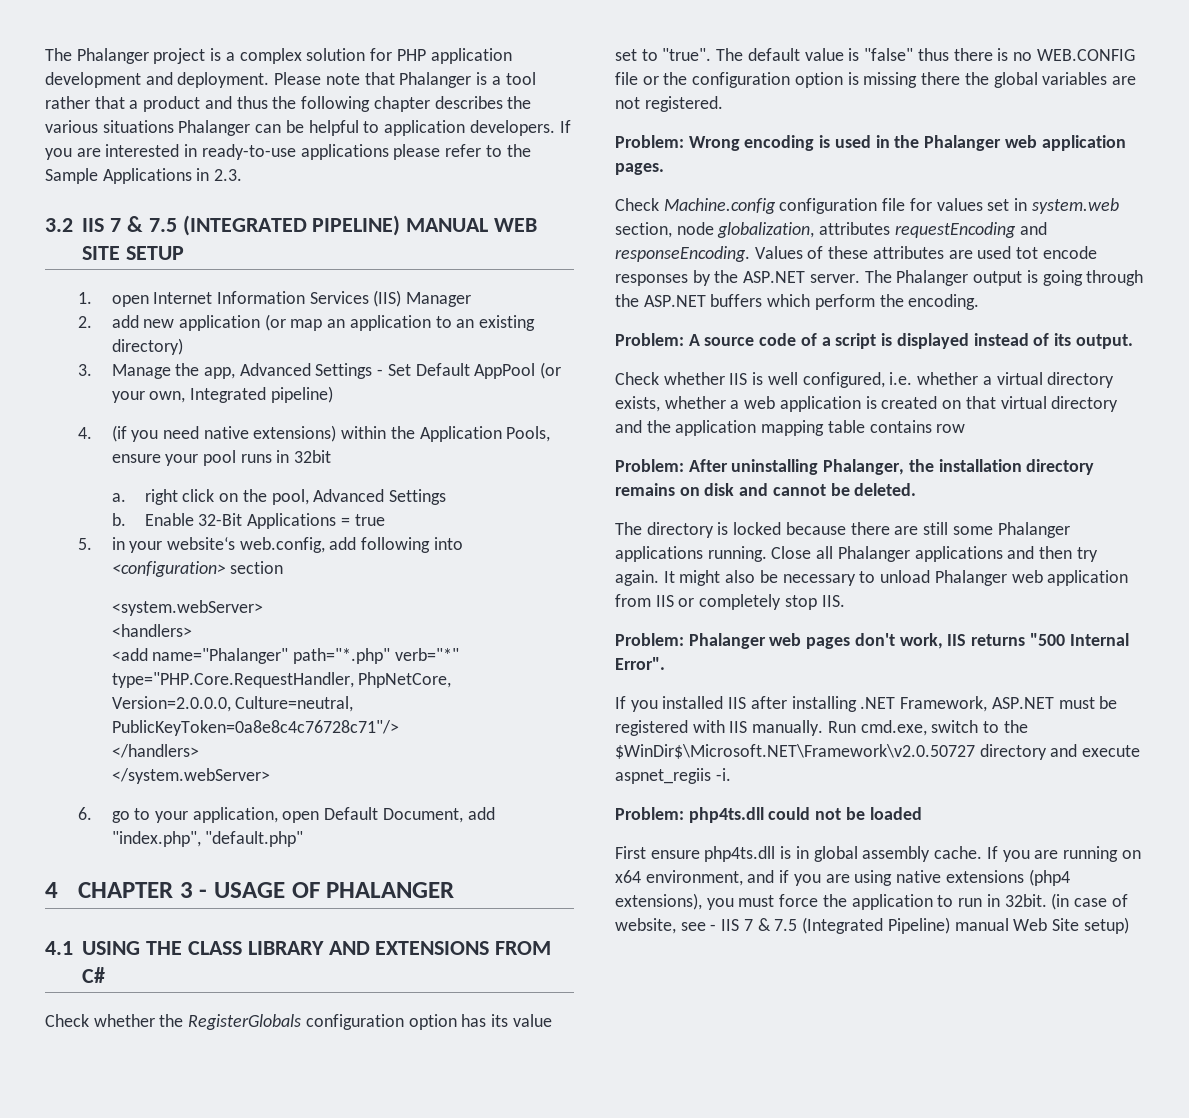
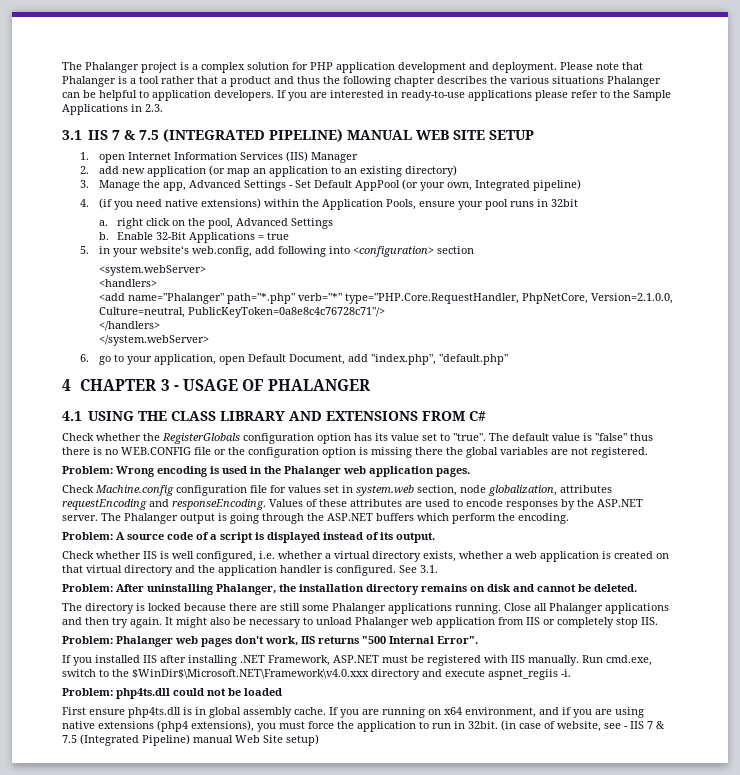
[45,218,73,232] 3.2 -> [62,130,82,140] 3.1
[111,696,231,712] Version=2.0.0.0, -> [590,293,673,304] Version=2.1.0.0,
[1016,247,1039,259] tot -> [453,499,463,507] to
[761,420,966,436] mapping table contains row -> [280,565,438,576] handler is configured. See 3.1.
[615,744,975,759] $WinDir$\Microsoft.NET\Framework\v2.0.50727 -> [132,669,369,679] $WinDir$\Microsoft.NET\Framework\v4.0.xxx

